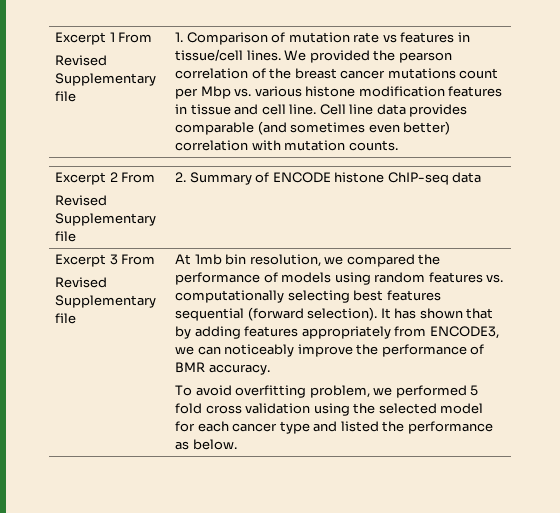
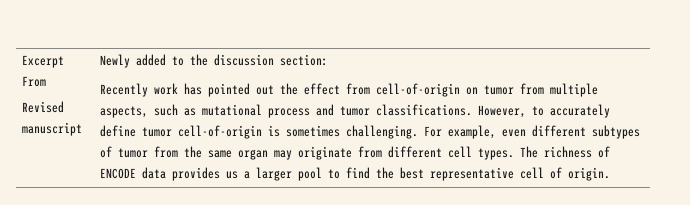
[55,32,153,45] [55,55,108,66] [55,73,157,86] [55,91,77,102] [175,32,470,45] [175,49,452,63] [175,68,499,79] [175,86,503,99] [175,104,468,117] [175,121,451,135] [175,140,398,151] [55,172,156,185] [55,195,108,206] [55,213,157,226] [55,231,77,242] [175,172,482,185] [55,254,156,267] [55,277,108,288] [55,295,157,308] [55,313,77,324] [175,254,441,267] [175,272,504,285] [175,290,441,303] [175,307,494,321] [175,326,499,339] [175,344,485,357] [175,362,270,375] [175,385,479,398] [175,403,484,416] [175,421,493,434] [175,439,237,450] Excerpt 1 From // Revised Supplementary file | 1. Comparison of mutation rate vs features in tissue/cell lines. We provided the pearson correlation of the breast cancer mutations count per Mbp vs. various histone modification features in tissue and cell line. Cell line data provides comparable (and sometimes even better) correlation with mutation counts. // Excerpt 2 From // Revised Supplementary file | 2. Summary of ENCODE histone ChIP-seq data // Excerpt 3 From // Revised Supplementary file | At 1mb bin resolution, we compared the performance of models using random features vs. computationally selecting best features sequential (forward selection). It has shown that by adding features appropriately from ENCODE3, we can noticeably improve the performance of BMR accuracy. // To avoid overfitting problem, we performed 5 fold cross validation using the selected model for each cancer type and listed the performance as below. -> [21,55,64,68] [21,76,46,87] [21,101,64,113] [21,122,82,136] [99,54,328,68] [99,83,598,97] [99,104,610,118] [99,125,640,139] [99,146,610,160] [99,167,610,181] Excerpt From // Revised manuscript | Newly added to the discussion section: // Recently work has pointed out the effect from cell-of-origin on tumor from multiple aspects, such as mutational process and tumor classifications. However, to accurately define tumor cell-of-origin is sometimes challenging. For example, even different subtypes of tumor from the same organ may originate from different cell types. The richness of ENCODE data provides us a larger pool to find the best representative cell of origin.

